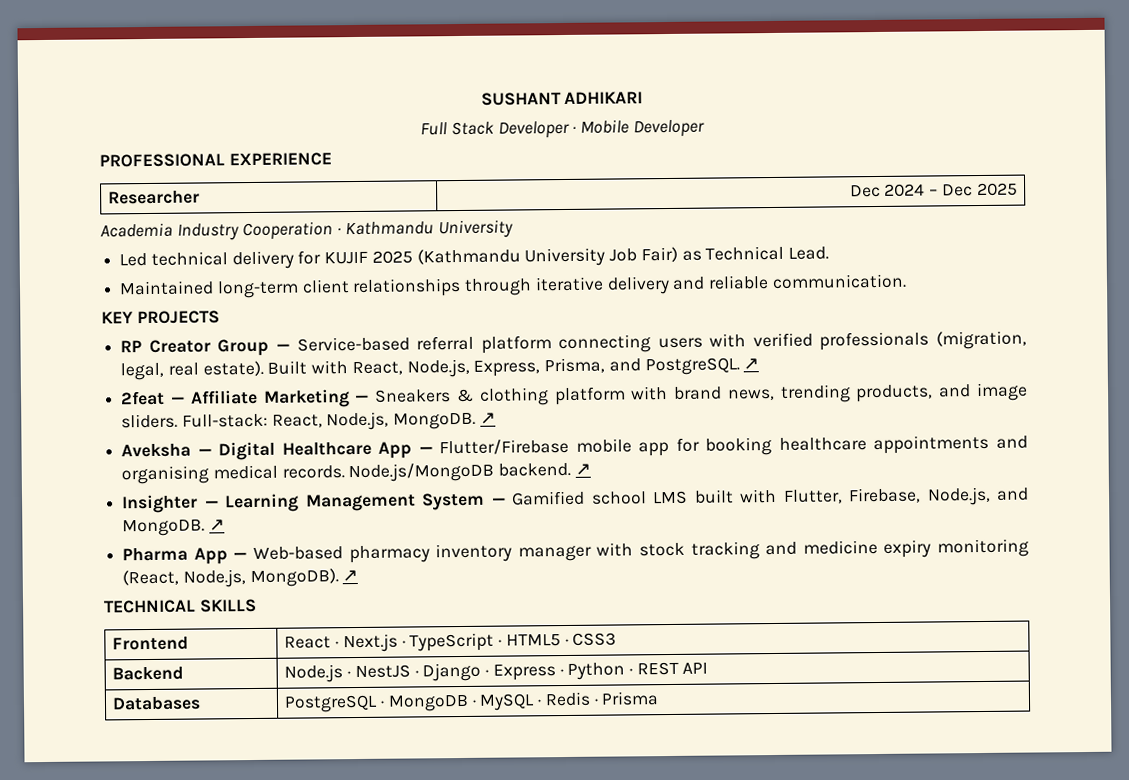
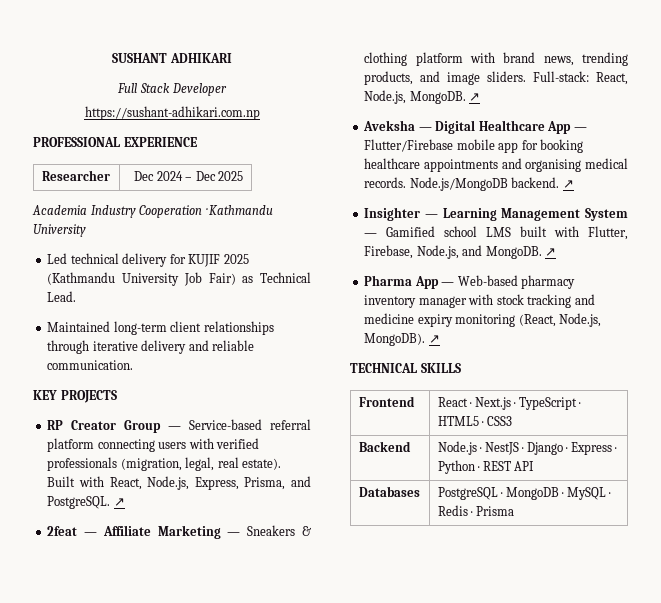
[572,119,705,138] · Mobile Developer -> [84,106,260,120] // https://sushant-adhikari.com.np

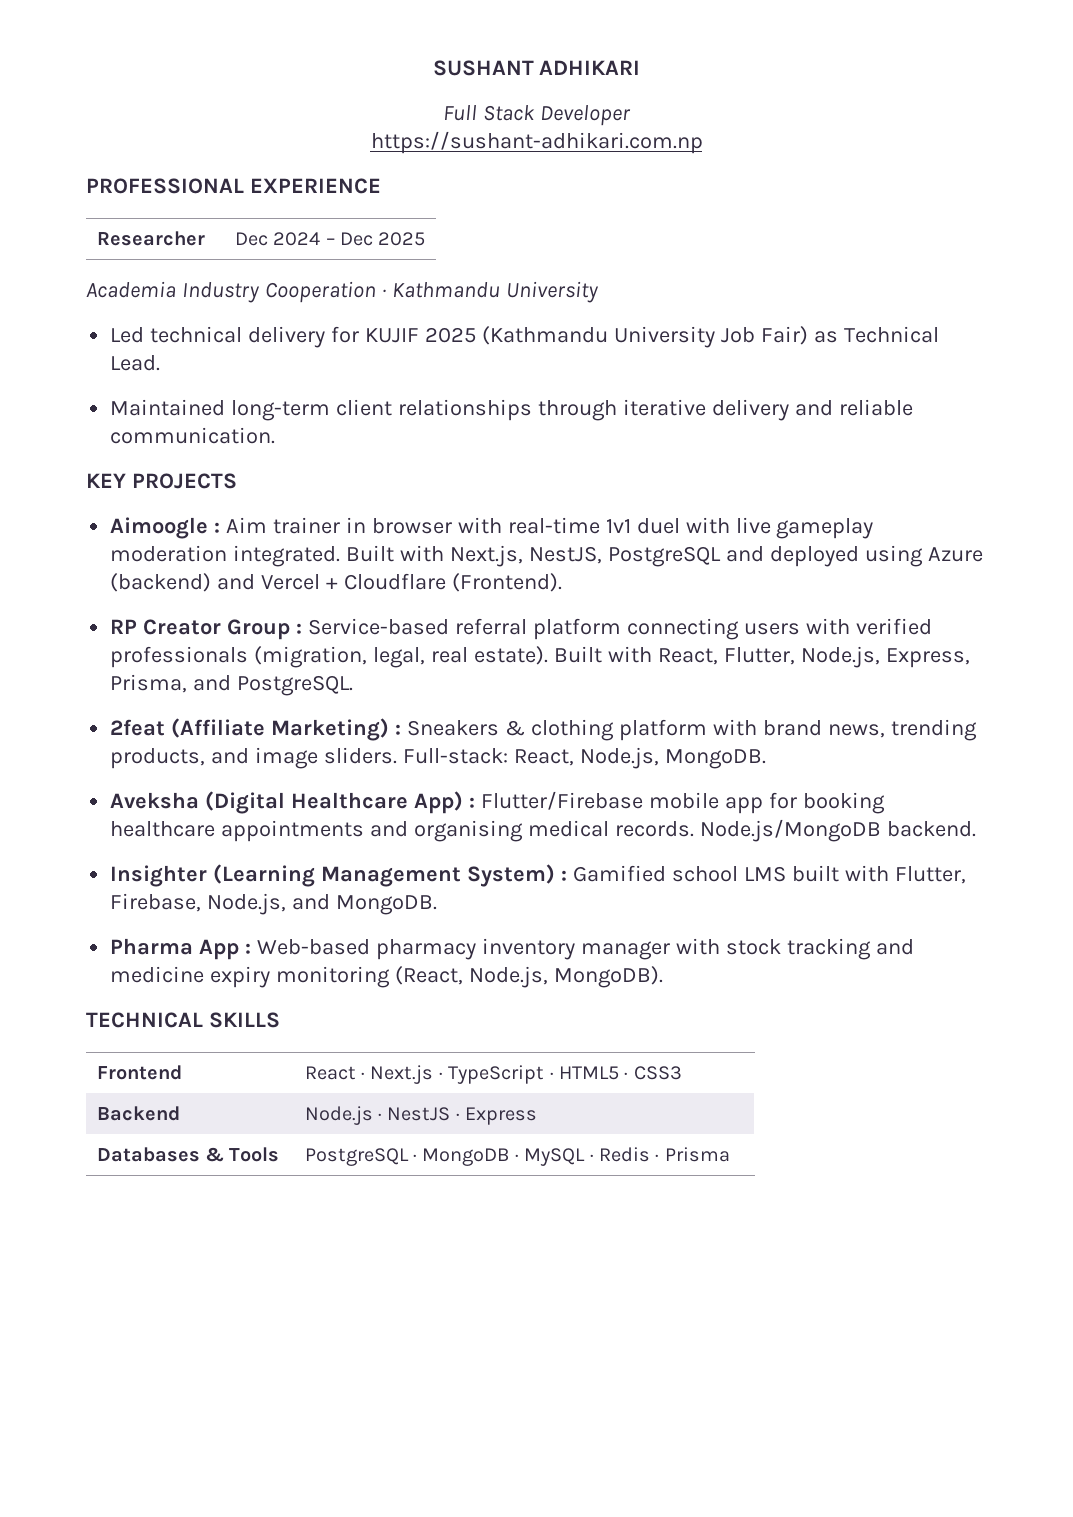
(117, 396) none -> [110,517,874,539] [110,545,983,567] [110,573,562,592] // Aimoogle : Aim trainer in browser with real-time 1v1 duel with live gameplay moderation integrated. Built with Next.js, NestJS, PostgreSQL and deployed using Azure (backend) and Vercel + Cloudflare (Frontend).
[168,426,182,430] — -> [296,623,303,634] :
(142, 483) none -> [723,647,795,665] Flutter,
[113,498,125,506] ↗ -> (354, 685) none
[84,525,241,539] — Affiliate Marketing — -> [171,718,402,741] (Affiliate Marketing) :
[469,93,481,101] ↗ -> (766, 759) none
[418,120,587,134] — Digital Healthcare App — -> [205,791,475,814] (Digital Healthcare App) :
[562,180,574,188] ↗ -> (976, 829) none
[424,208,628,221] [364,233,378,237] — Learning Management System — -> [213,864,567,887] (Learning Management System) :
[545,248,557,256] ↗ -> (438, 905) none
[441,282,455,286] — -> [245,943,252,954] :
[428,335,440,343] ↗ -> (663, 977) none
[526,442,569,455] Django · -> (460, 1116) none
[615,447,618,452] [437,460,535,474] · Python · REST API -> (538, 1116) none
(420, 491) none -> [204,1147,280,1162] & Tools

